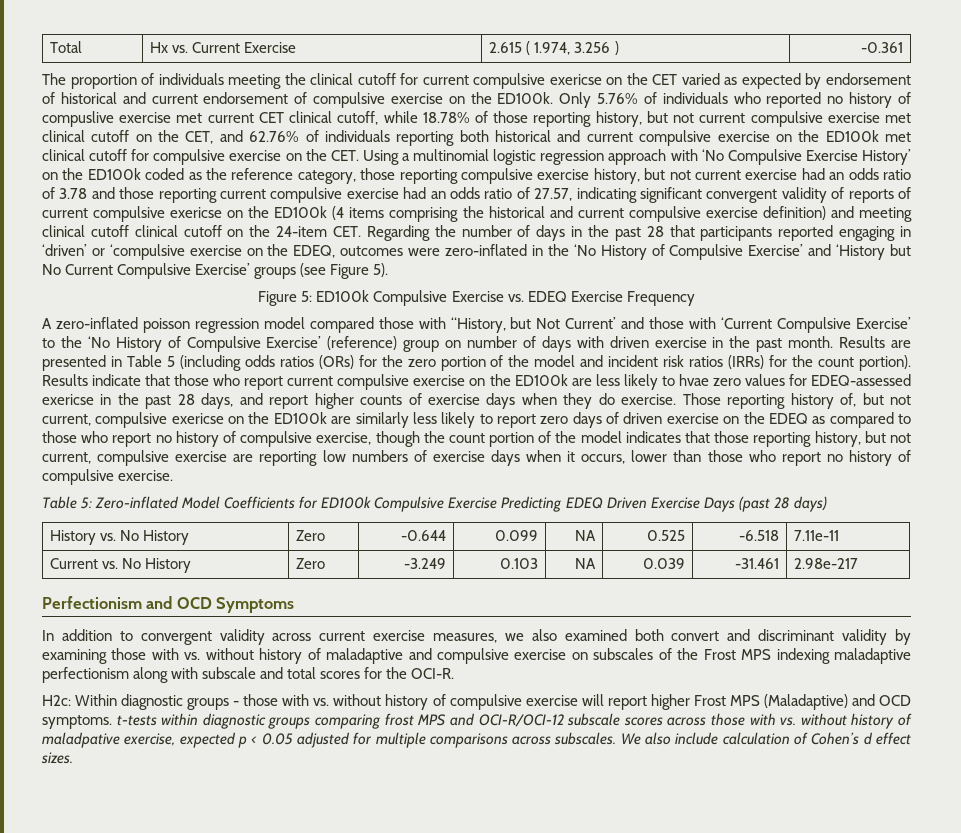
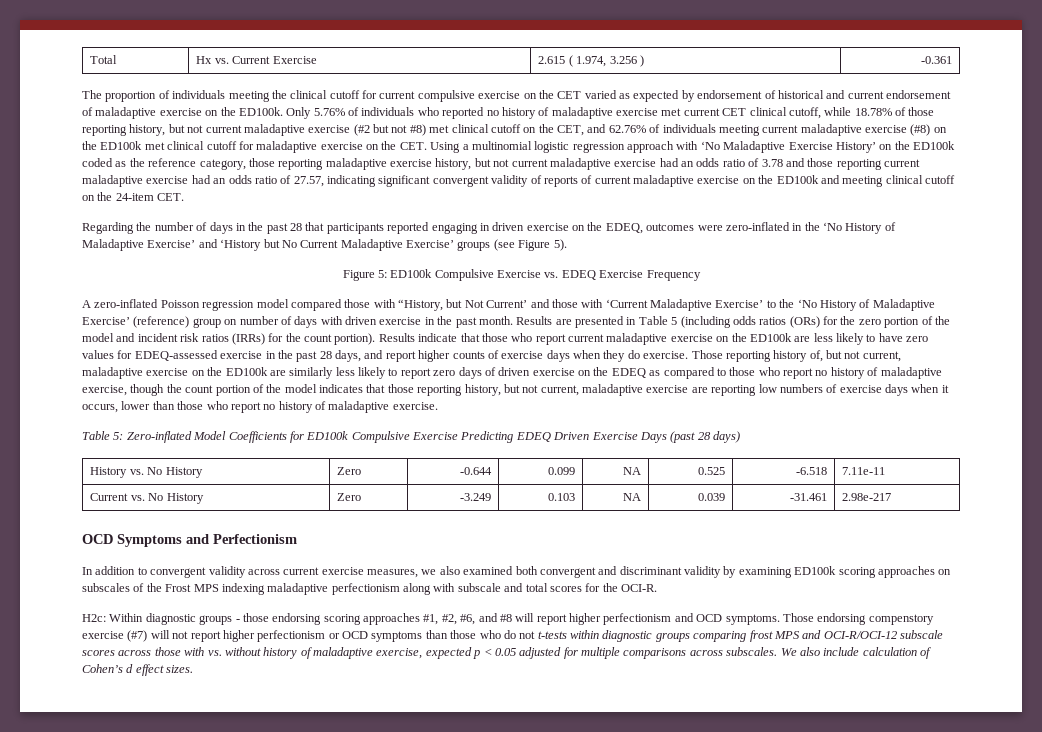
[549,74,602,85] exericse -> [478,91,521,99] exercise
[313,92,386,108] compulsive -> [95,107,157,119] maladaptive
[42,111,114,127] compuslive -> [551,107,613,119] maladaptive
[750,111,880,127] compulsive exercise -> [243,124,426,136] maladaptive exercise (#2 but not #8)
[396,130,770,146] reporting both historical and current compulsive exercise -> [718,124,931,136] meeting current maladaptive exercise (#8)
[153,149,226,165] compulsive -> [256,141,318,153] maladaptive
[727,149,802,165] Compulsive -> [723,141,786,153] Maladaptive
[460,168,533,184] compulsive -> [325,158,387,170] maladaptive
(741, 175) none -> [549,158,611,170] maladaptive
[270,187,343,203] compulsive -> [82,175,143,187] maladaptive
[93,206,826,222] compulsive exericse on the ED100k (4 items comprising the historical and current compulsive exercise definition) -> [633,175,819,187] maladaptive exercise on the ED100k
[134,225,222,237] clinical cutoff -> (955, 179) none
(361, 231) none -> (185, 197) //
[42,244,185,260] ‘driven’ or ‘compulsive -> [492,222,525,231] driven
[669,244,744,260] Compulsive -> [82,239,144,251] Maladaptive
[117,263,192,279] Compulsive -> [340,239,403,251] Maladaptive
[142,318,190,333] poisson -> [160,300,200,308] Poisson
[777,317,852,333] Compulsive -> [650,299,712,311] Maladaptive
[186,336,261,352] Compulsive -> [872,299,935,311] Maladaptive
[337,374,410,390] compulsive -> [606,333,668,345] maladaptive
[678,374,709,386] hvae -> [878,333,903,342] have
[42,394,94,405] exericse -> [220,351,263,359] exercise
[95,412,224,428] compulsive exericse -> [82,367,189,379] maladaptive exercise
[240,431,313,447] compulsive -> [880,367,942,379] maladaptive
[97,450,170,466] compulsive -> [582,384,643,396] maladaptive
[42,469,114,485] compulsive -> [328,401,390,413] maladaptive
[42,596,173,609] Perfectionism and -> (892, 497) none
(295, 605) none -> [186,534,297,544] and Perfectionism
[671,631,720,641] convert -> [539,567,596,578] convergent
[111,648,567,664] those with vs. without history of maladaptive and compulsive exercise -> [794,566,935,578] ED100k scoring approaches
[282,694,911,710] [42,715,112,729] with vs. without history of compulsive exercise will report higher Frost MPS (Maladaptive) and OCD symptoms. -> [272,613,934,625] [82,630,536,642] endorsing scoring approaches #1, #2, #6, and #8 will report higher perfectionism and OCD symptoms. Those endorsing compenstory exercise (#7) will not report higher perfectionism or OCD symptoms than those who do not
[42,732,120,748] maladpative -> [313,647,373,659] maladaptive

